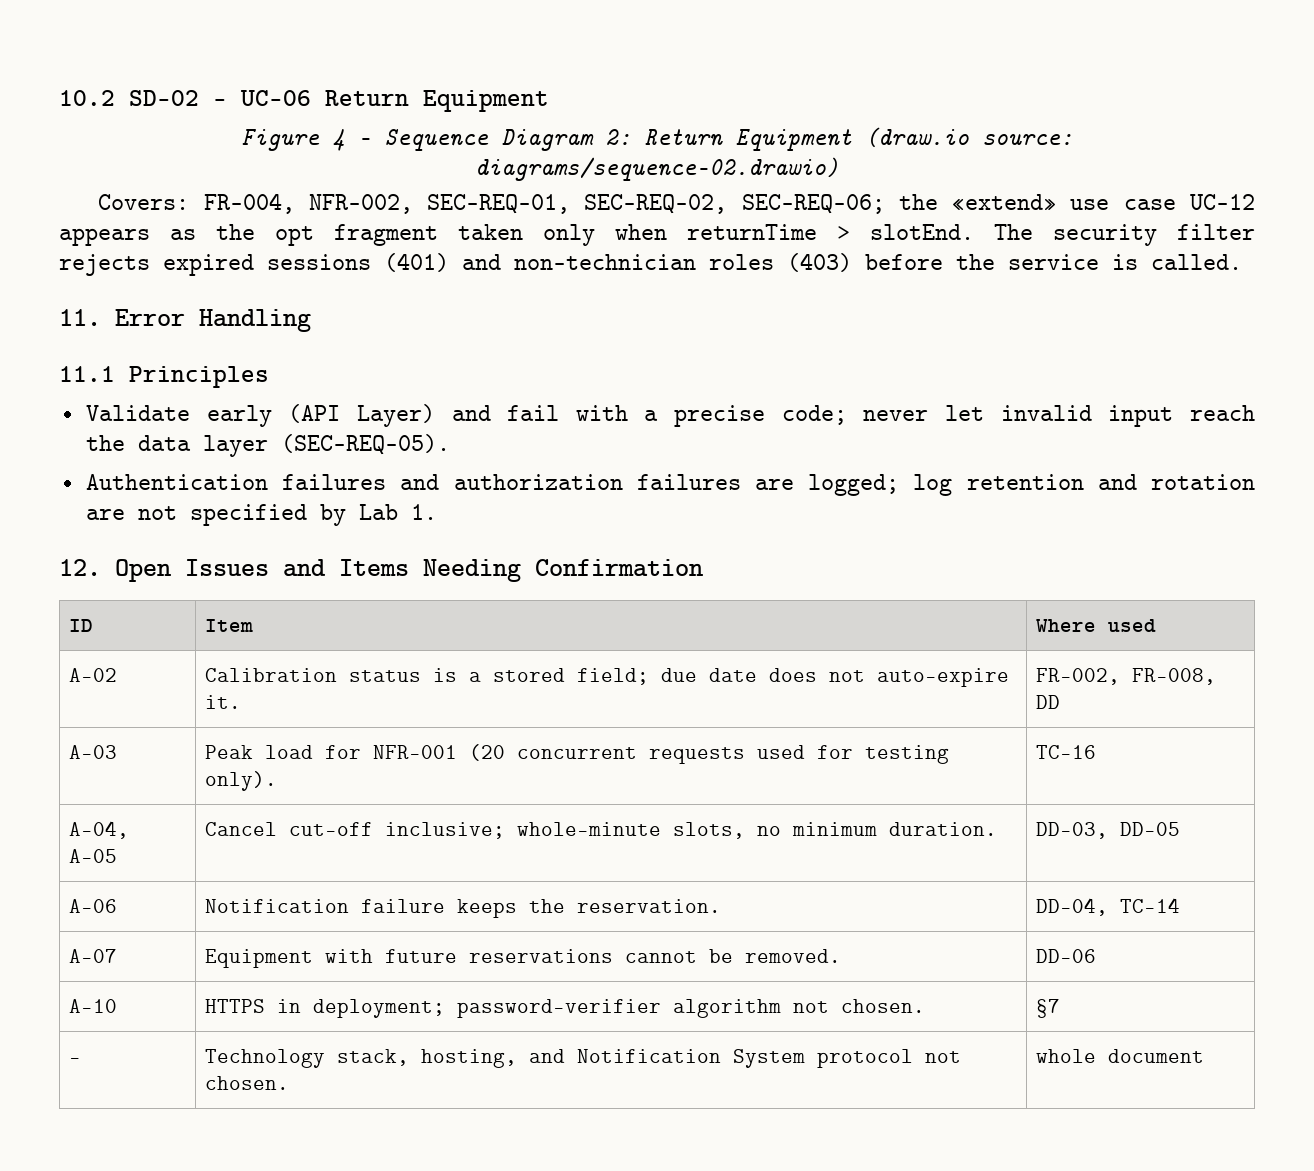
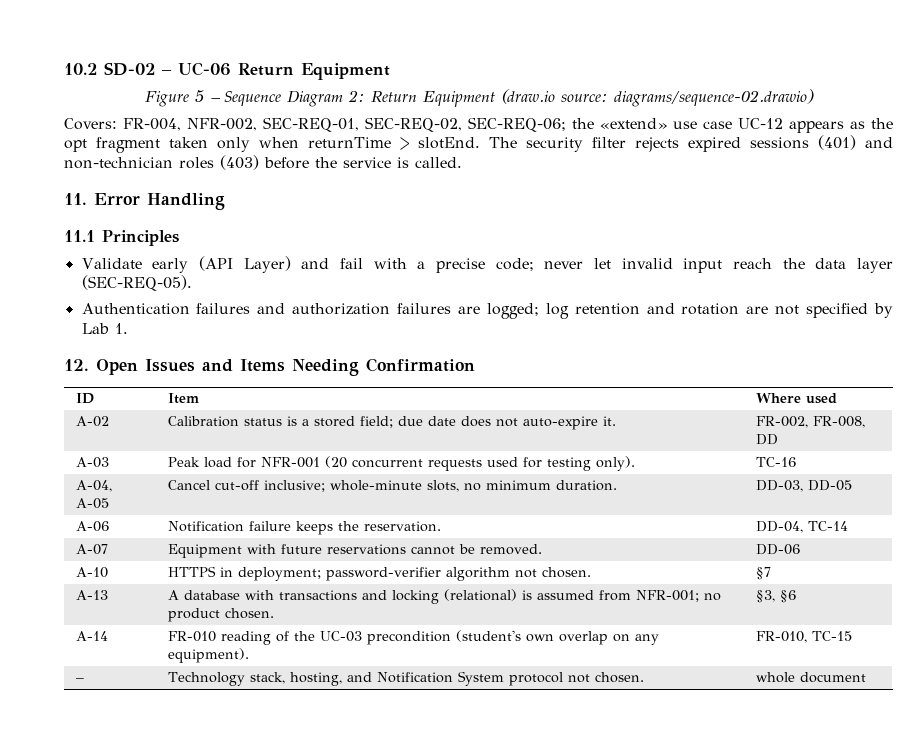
[332,129,345,151] 4 -> [194,90,204,103] 5
(1061, 1008) none -> [75,590,108,600] [167,589,721,604] [167,608,274,622] [755,590,796,603] [75,631,108,641] [167,630,659,645] [167,648,249,663] [755,631,852,643] // A-13 | A database with transactions and locking (relational) is assumed from NFR-001; no product chosen. | §3, §6 // A-14 | FR-010 reading of the UC-03 precondition (student's own overlap on any equipment). | FR-010, TC-15

